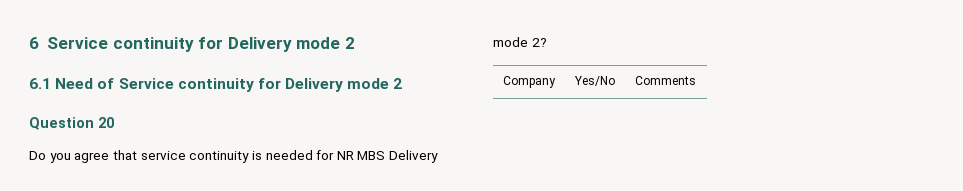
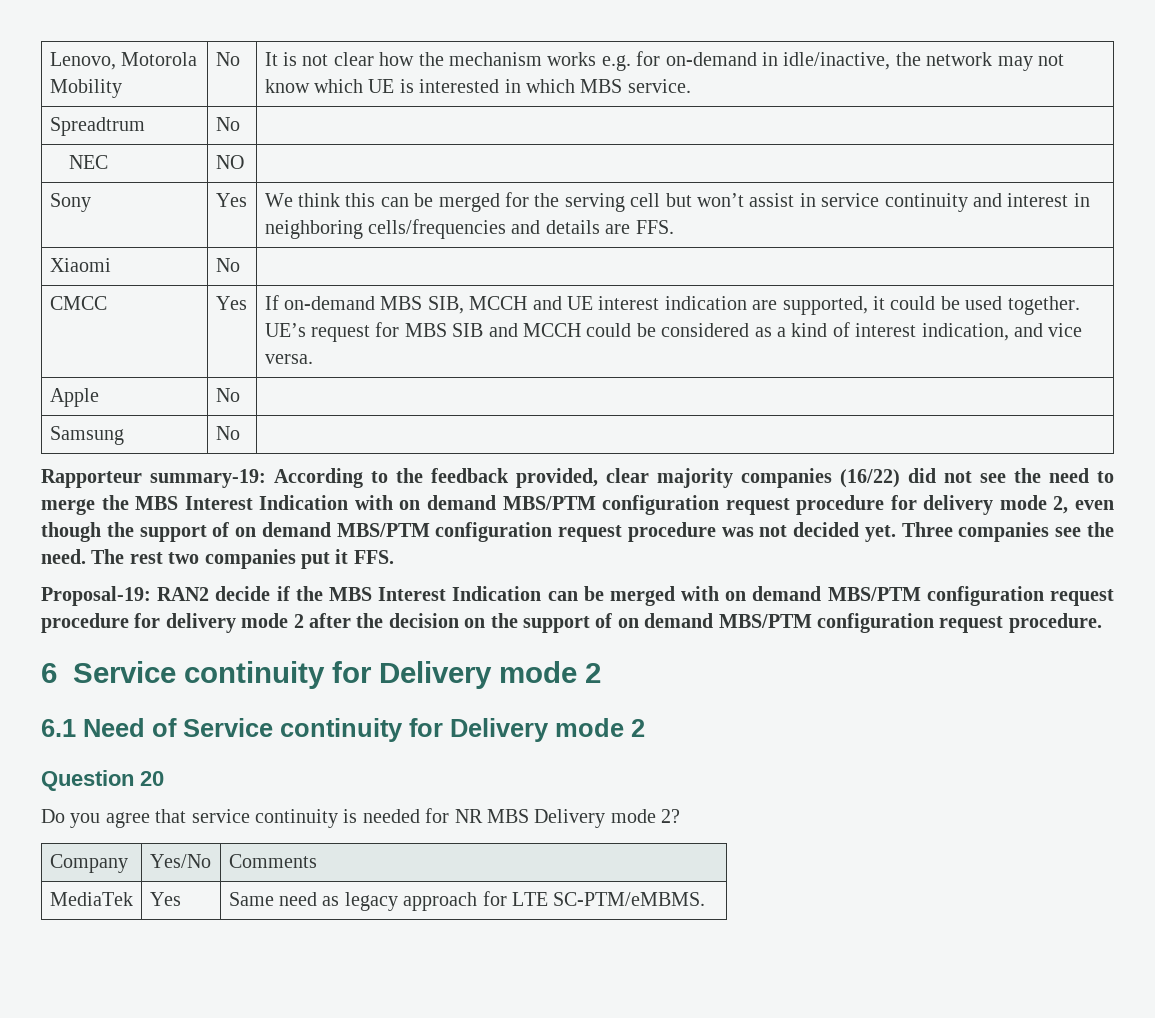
(29, 43) none -> [49,52,197,70] [49,79,122,98] [215,52,240,66] [264,51,1064,71] [264,79,691,93] [49,117,145,136] [215,117,240,131] [68,155,108,169] [215,155,244,169] [49,193,91,212] [215,193,247,207] [264,192,1090,212] [264,219,674,239] [49,258,111,272] [215,258,240,272] [49,296,107,310] [215,296,247,310] [264,295,1080,315] [264,322,1083,342] [264,354,313,364] [49,388,99,407] [215,388,240,402] [49,426,124,445] [215,426,240,440] [41,468,1114,488] [41,495,1114,515] [41,522,1114,542] [41,549,394,569] [41,586,1114,606] [41,613,1102,633] Lenovo, Motorola Mobility | No | It is not clear how the mechanism works e.g. for on-demand in idle/inactive, the network may not know which UE is interested in which MBS service. // Spreadtrum | No | // NEC | NO | // Sony | Yes | We think this can be merged for the serving cell but won’t assist in service continuity and interest in neighboring cells/frequencies and details are FFS. // Xiaomi | No | // CMCC | Yes | If on-demand MBS SIB, MCCH and UE interest indication are supported, it could be used together. UE’s request for MBS SIB and MCCH could be considered as a kind of interest indication, and vice versa. // Apple | No | // Samsung | No | // Rapporteur summary-19: According to the feedback provided, clear majority companies (16/22) did not see the need to merge the MBS Interest Indication with on demand MBS/PTM configuration request procedure for delivery mode 2, even though the support of on demand MBS/PTM configuration request procedure was not decided yet. Three companies see the need. The rest two companies put it FFS. // Proposal-19: RAN2 decide if the MBS Interest Indication can be merged with on demand MBS/PTM configuration request procedure for delivery mode 2 after the decision on the support of on demand MBS/PTM configuration request procedure. //
(696, 80) none -> [49,892,133,906] [149,892,181,906] [228,891,706,911] // MediaTek | Yes | Same need as legacy approach for LTE SC-PTM/eMBMS.

